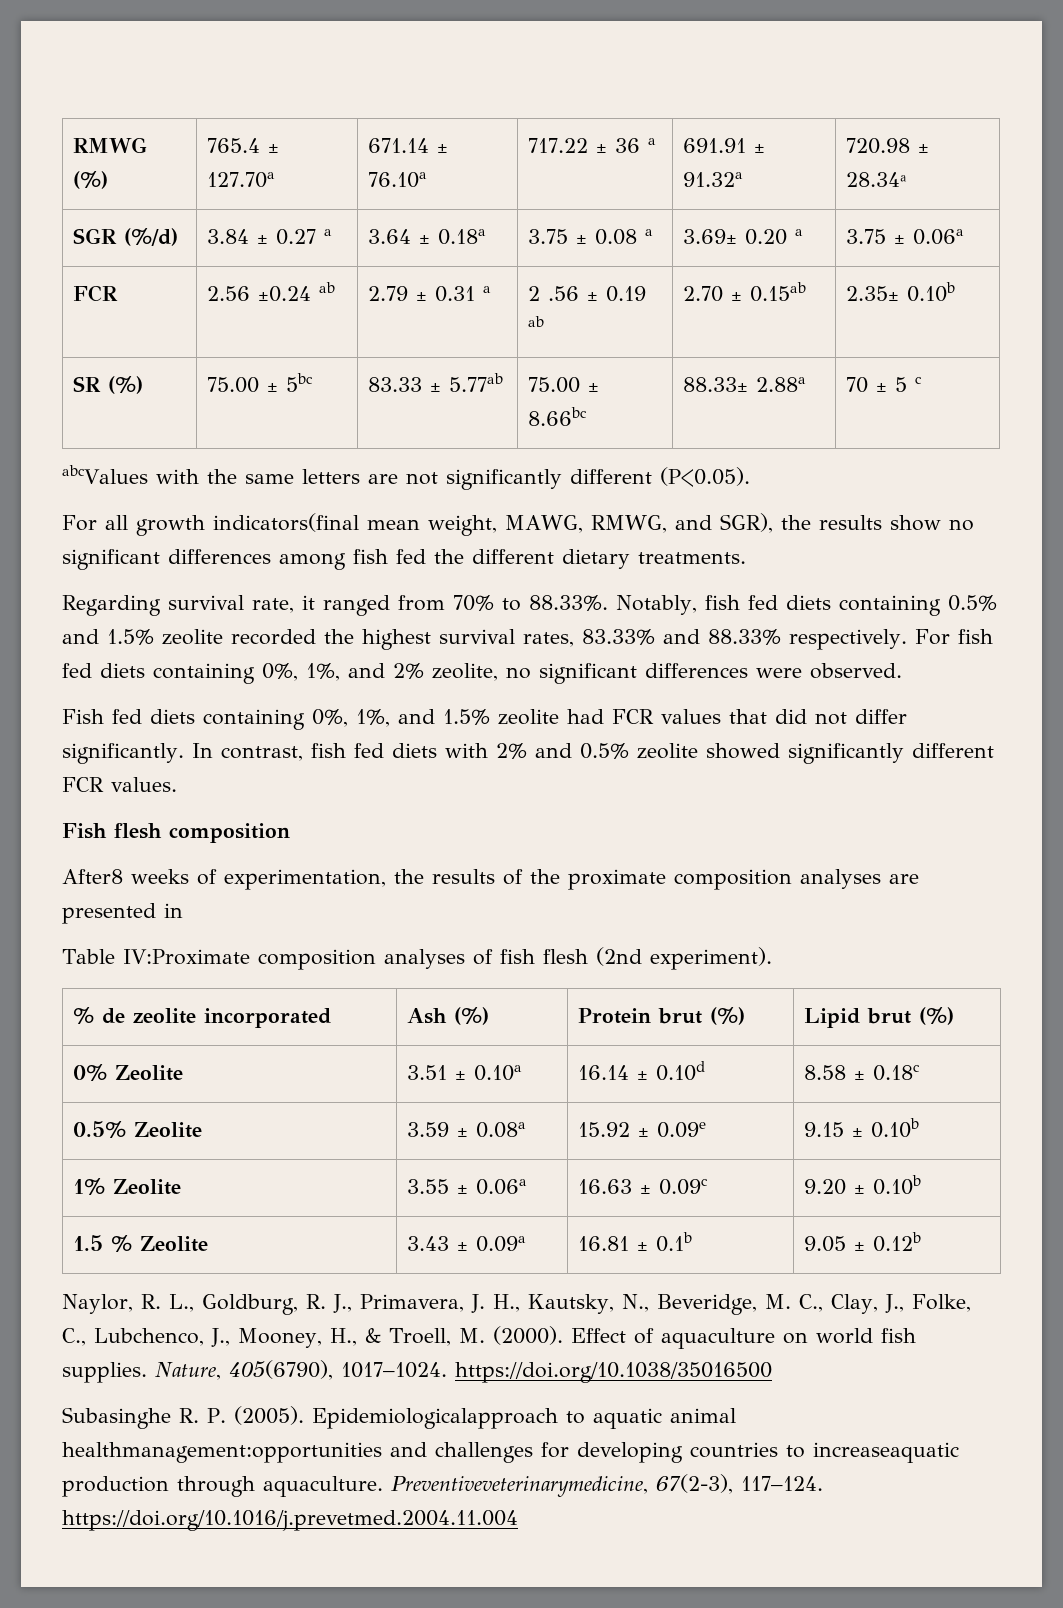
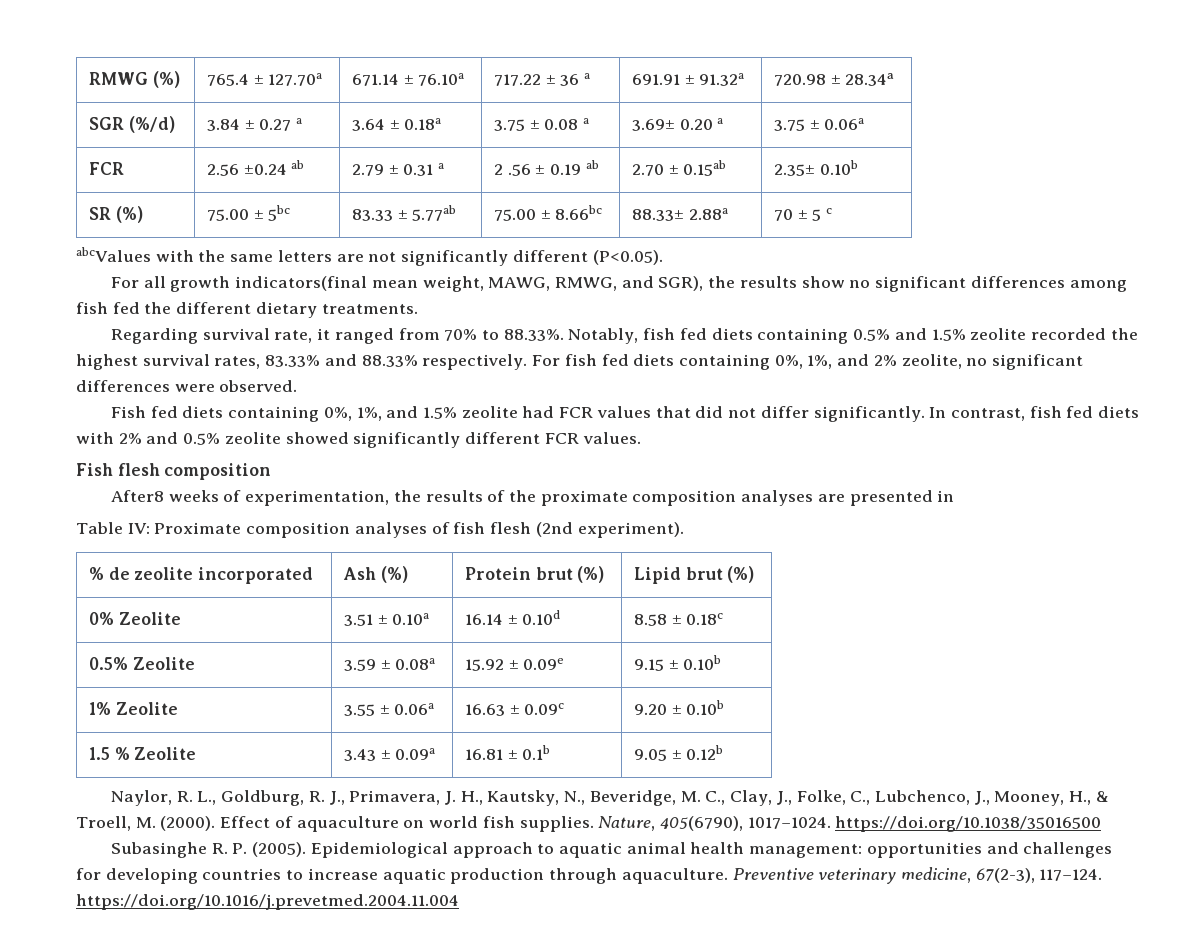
[122,949,250,965] IV:Proximate -> [127,522,242,534] IV: Proximate
[311,1408,558,1429] Epidemiologicalapproach -> [310,842,533,858] Epidemiological approach
[62,1442,382,1463] healthmanagement:opportunities -> [690,842,982,858] health management: opportunities
[813,1442,959,1463] increaseaquatic -> [307,868,446,884] increase aquatic
[391,1476,648,1497] Preventiveveterinarymedicine, -> [732,867,971,884] Preventive veterinary medicine,

